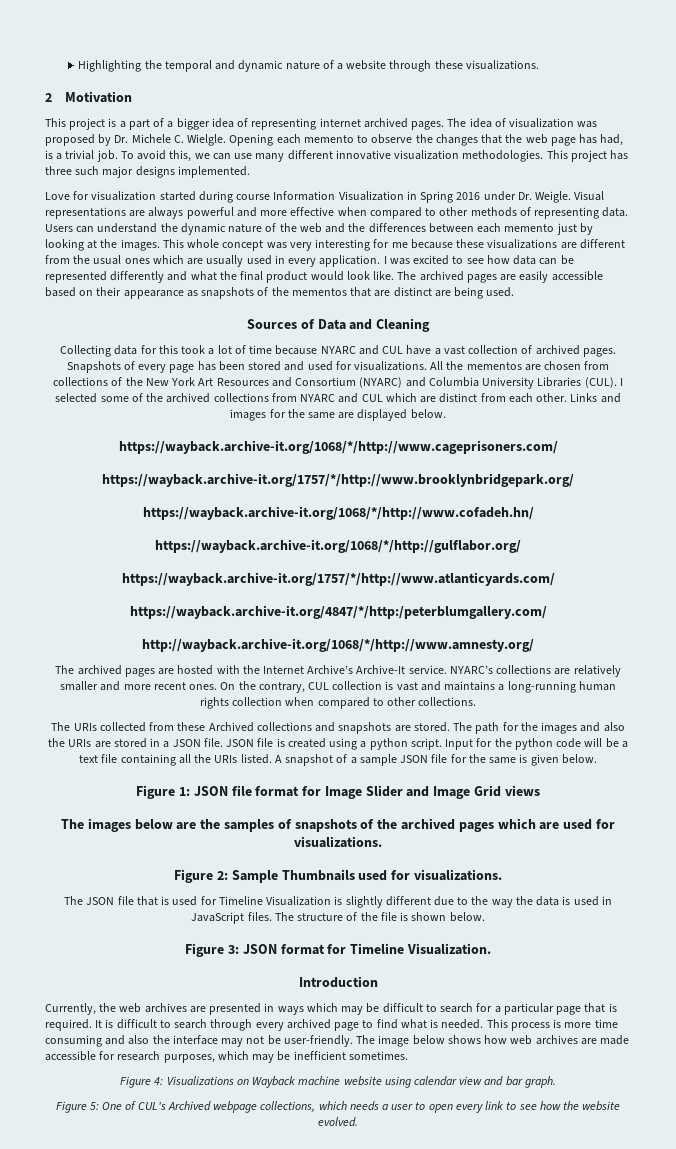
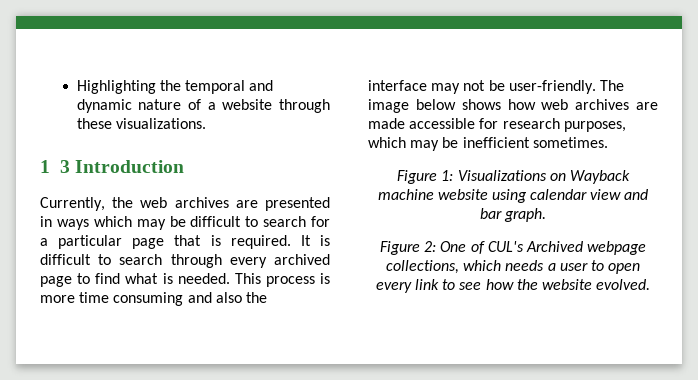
[45,91,133,103] [45,118,598,130] [45,134,624,146] [45,150,629,162] [45,166,250,178] [45,191,605,203] [45,207,629,219] [45,223,593,235] [45,239,625,251] [45,255,574,267] [45,271,603,283] [45,287,515,299] [246,318,431,332] [60,345,616,357] [66,361,610,373] [53,377,623,389] [55,393,621,403] [230,409,446,421] [118,440,558,454] [102,473,574,487] [142,506,534,520] [155,539,521,553] [121,572,555,586] [129,605,547,619] [142,638,534,652] [55,665,621,677] [60,681,616,693] [199,697,477,709] [51,722,625,734] [48,738,628,750] [79,754,597,766] [136,785,540,799] [61,818,615,832] [294,836,382,848] [174,869,502,883] [64,896,612,908] [191,912,485,924] [185,943,491,957] 2 Motivation // This project is a part of a bigger idea of representing internet archived pages. The idea of visualization was proposed by Dr. Michele C. Wielgle. Opening each memento to observe the changes that the web page has had, is a trivial job. To avoid this, we can use many different innovative visualization methodologies. This project has three such major designs implemented. // Love for visualization started during course Information Visualization in Spring 2016 under Dr. Weigle. Visual representations are always powerful and more effective when compared to other methods of representing data. Users can understand the dynamic nature of the web and the differences between each memento just by looking at the images. This whole concept was very interesting for me because these visualizations are different from the usual ones which are usually used in every application. I was excited to see how data can be represented differently and what the final product would look like. The archived pages are easily accessible based on their appearance as snapshots of the mementos that are distinct are being used. // Sources of Data and Cleaning // Collecting data for this took a lot of time because NYARC and CUL have a vast collection of archived pages. Snapshots of every page has been stored and used for visualizations. All the mementos are chosen from collections of the New York Art Resources and Consortium (NYARC) and Columbia University Libraries (CUL). I selected some of the archived collections from NYARC and CUL which are distinct from each other. Links and images for the same are displayed below. // https://wayback.archive-it.org/1068/*/http://www.cageprisoners.com/ // https://wayback.archive-it.org/1757/*/http://www.brooklynbridgepark.org/ // https://wayback.archive-it.org/1068/*/http://www.cofadeh.hn/ // https://wayback.archive-it.org/1068/*/http://gulflabor.org/ // https://wayback.archive-it.org/1757/*/http://www.atlanticyards.com/ // https://wayback.archive-it.org/4847/*/http:/peterblumgallery.com/ // http://wayback.archive-it.org/1068/*/http://www.amnesty.org/ // The archived pages are hosted with the Internet Archive’s Archive-It service. NYARC’s collections are relatively smaller and more recent ones. On the contrary, CUL collection is vast and maintains a long-running human rights collection when compared to other collections. // The URIs collected from these Archived collections and snapshots are stored. The path for the images and also the URIs are stored in a JSON file. JSON file is created using a python script. Input for the python code will be a text file containing all the URIs listed. A snapshot of a sample JSON file for the same is given below. // Figure 1: JSON file format for Image Slider and Image Grid views // The images below are the samples of snapshots of the archived pages which are used for visualizations. // Figure 2: Sample Thumbnails used for visualizations. // The JSON file that is used for Timeline Visualization is slightly different due to the way the data is used in JavaScript files. The structure of the file is shown below. // Figure 3: JSON format for Timeline Visualization. // -> [40,160,70,173] 1 3
[154,1077,164,1085] 4: -> [441,170,454,181] 1:
[89,1102,99,1110] 5: -> [424,241,437,252] 2:

